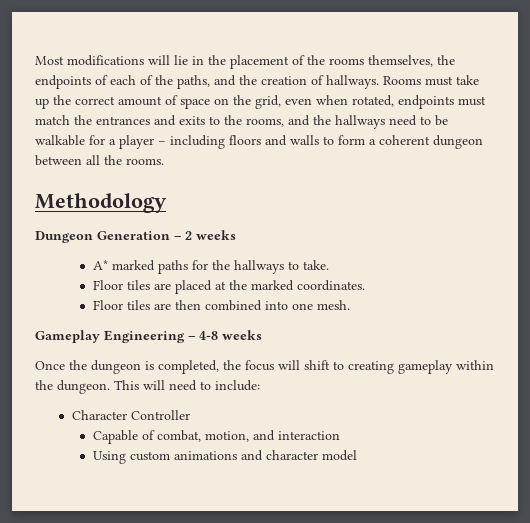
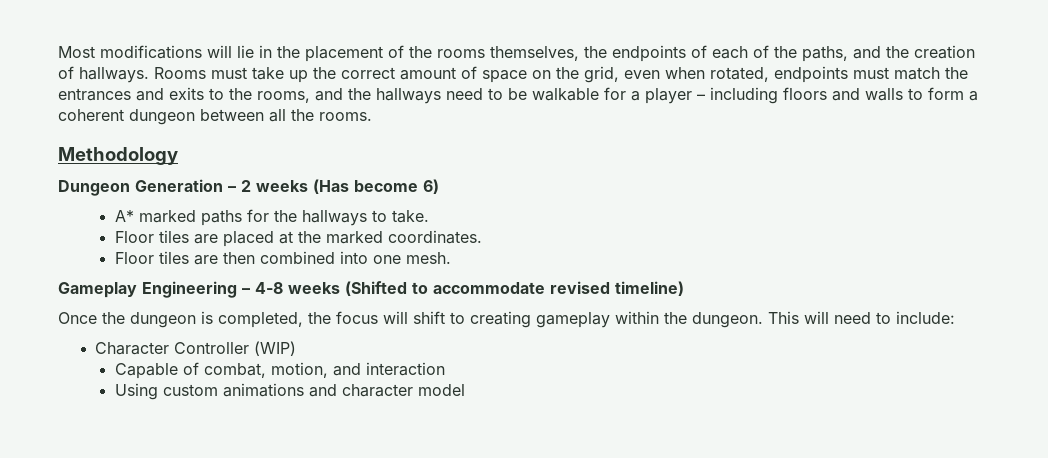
(236, 235) none -> [313,179,439,194] (Has become 6)
(262, 335) none -> [345,281,684,296] (Shifted to accommodate revised timeline)
(190, 415) none -> [254,341,297,356] (WIP)

